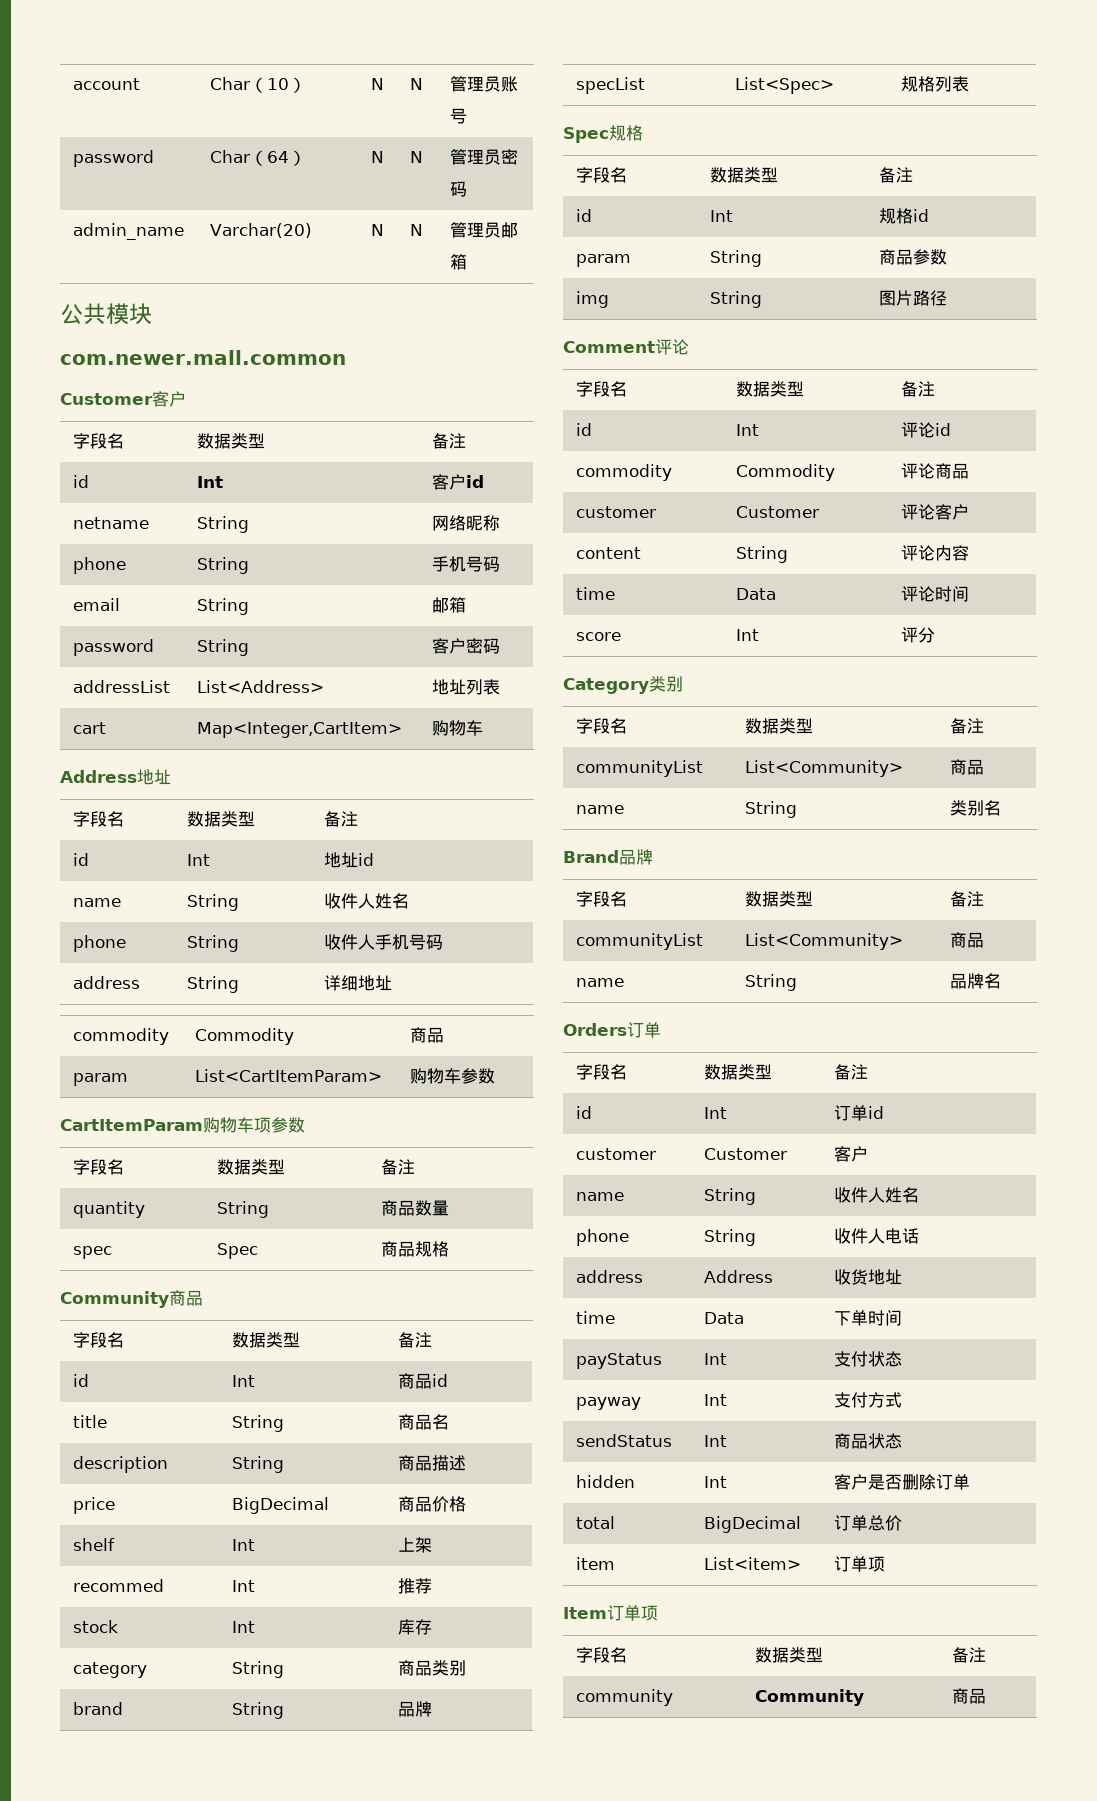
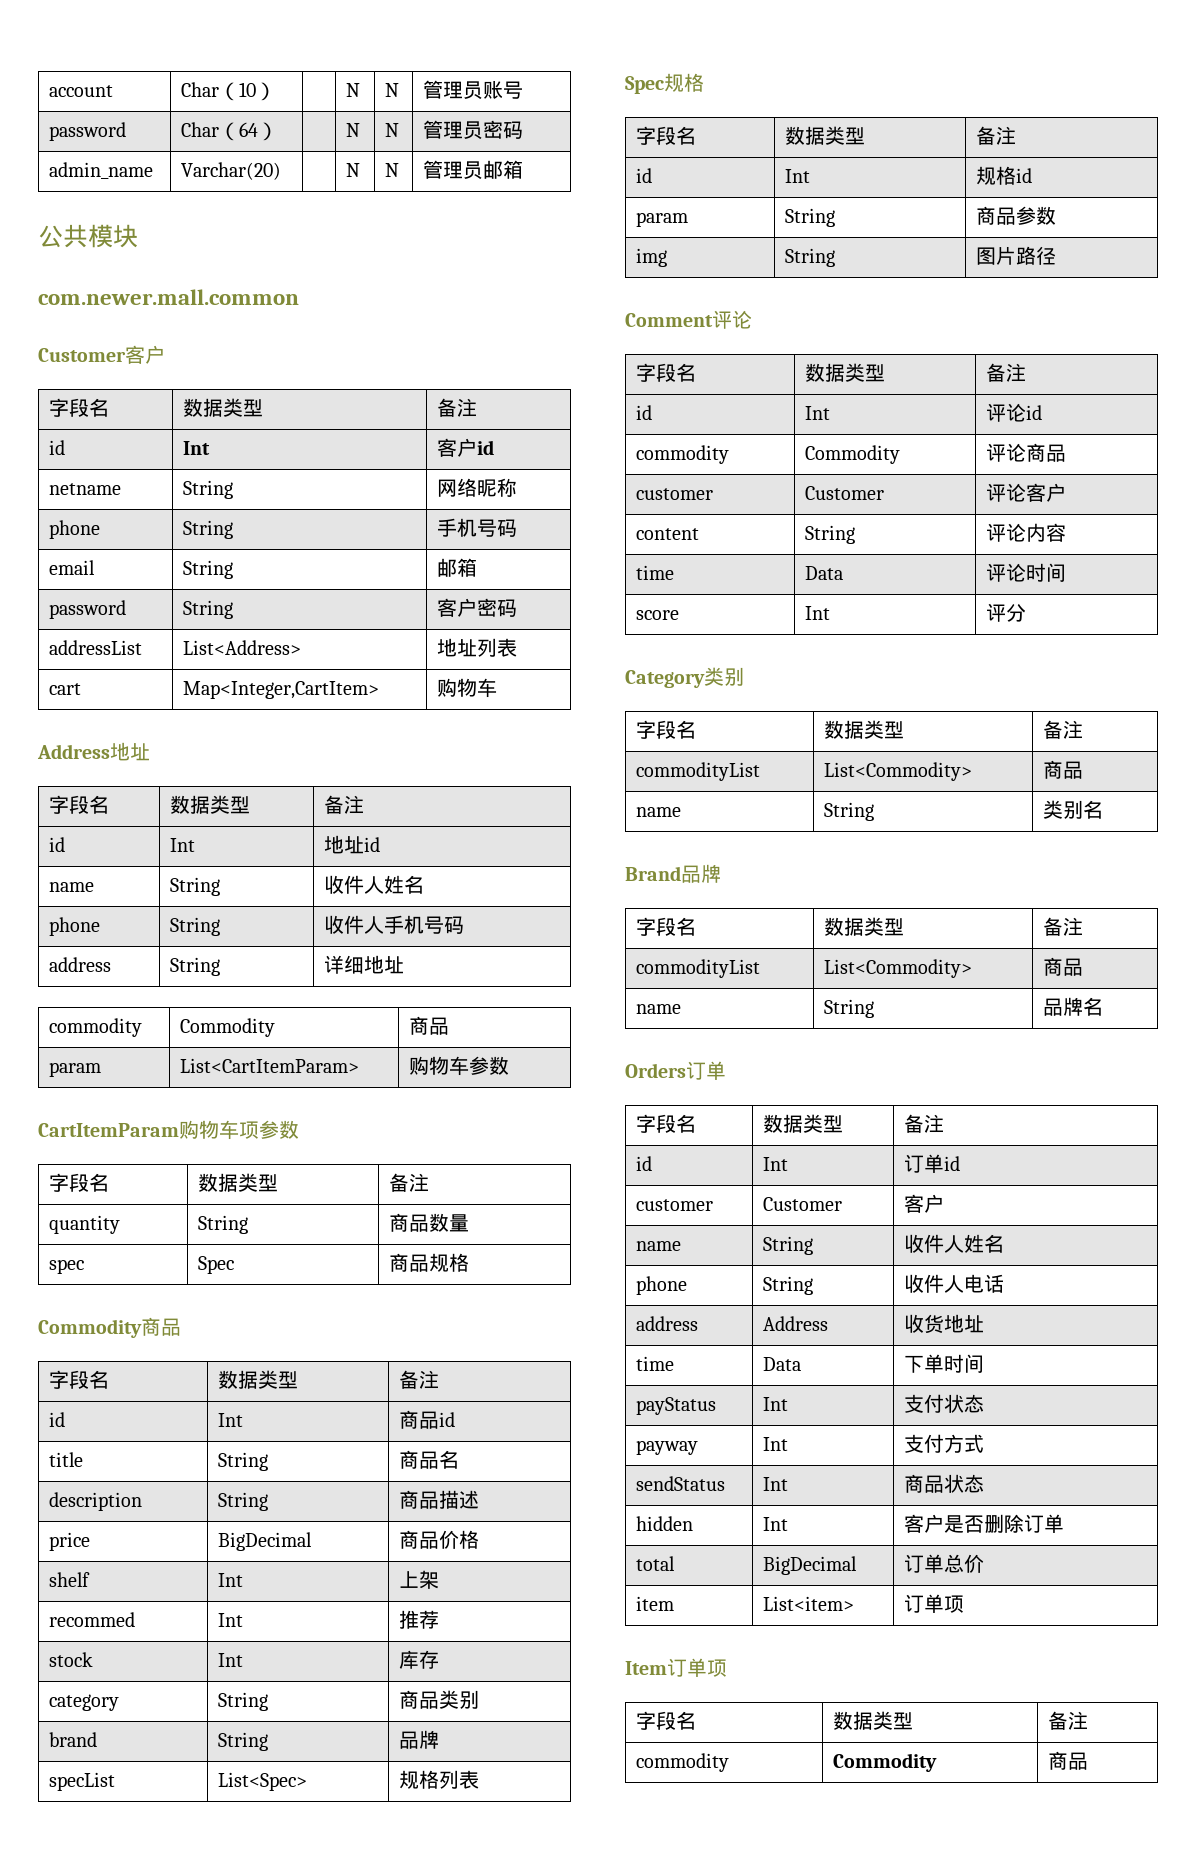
[60,1291,169,1308] Community -> [38,1319,142,1338] Commodity
[575,760,703,777] [744,760,903,777] communityList | List<Community> -> [635,762,760,781] [823,762,972,781] commodityList | List<Commodity>
[575,933,703,950] [744,933,903,950] communityList | List<Community> -> [635,959,760,978] [823,959,972,978] commodityList | List<Commodity>
[575,1689,673,1706] [754,1689,864,1706] community | Community -> [635,1753,729,1772] [832,1753,937,1772] commodity | Commodity

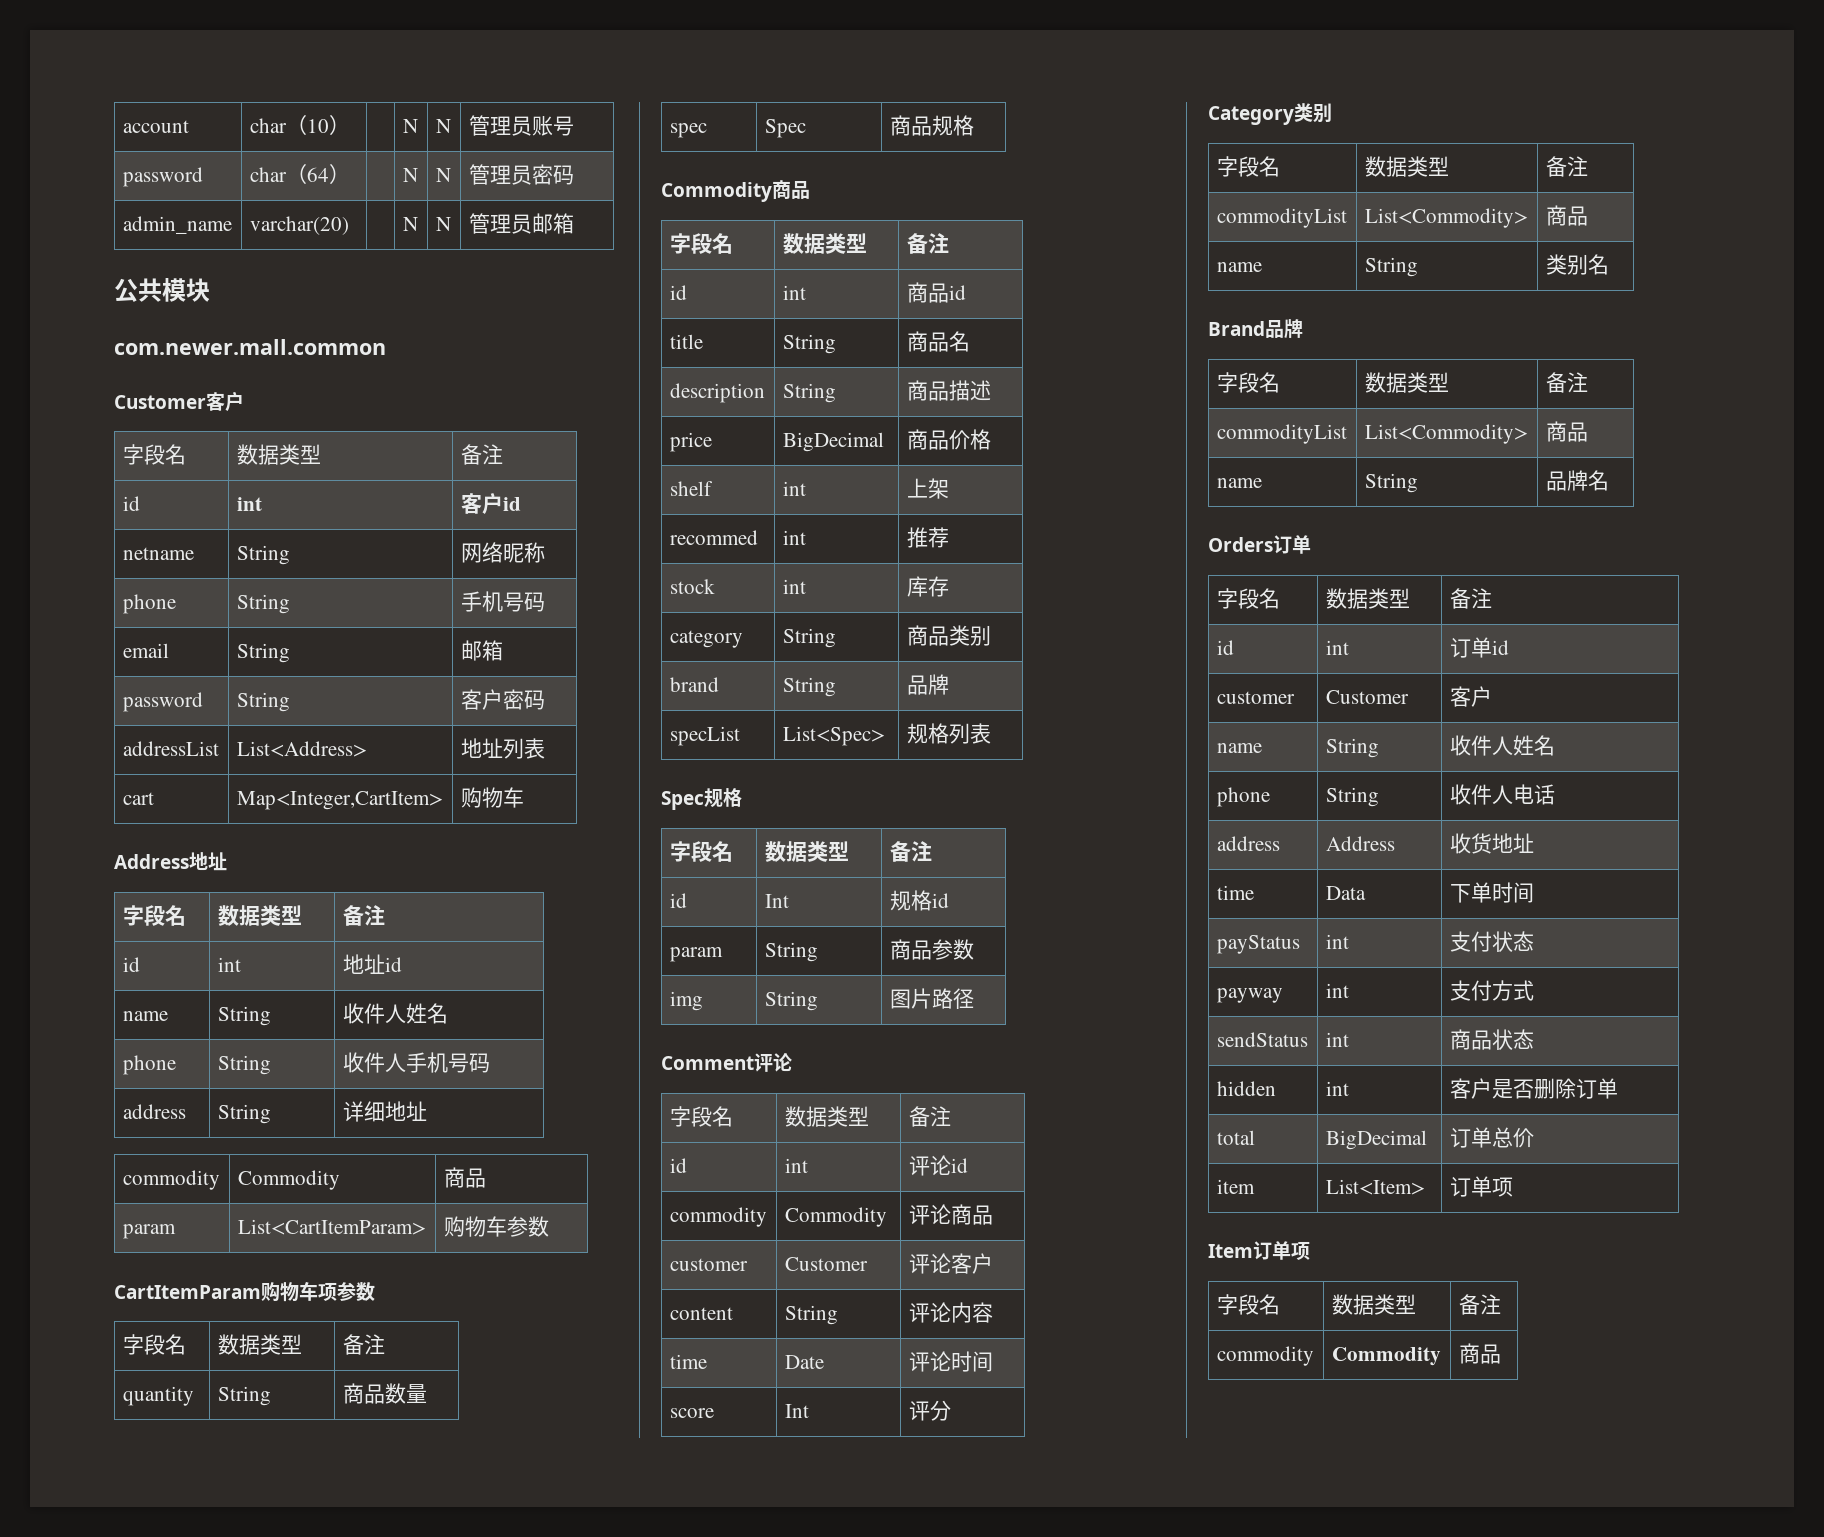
[180,82,219,97] Char -> [249,118,287,133] char
[180,122,219,137] Char -> [249,167,287,182] char
[180,162,281,180] Varchar(20) -> [249,216,349,235] varchar(20)
[182,441,210,455] Int -> [236,497,262,511] int
[169,838,195,852] Int -> [217,957,241,972] int
[217,1413,243,1427] Int -> [782,285,806,300] int
[217,1573,243,1587] Int -> [782,481,806,496] int
[217,1613,243,1627] Int -> [782,530,806,545] int
[217,1653,243,1667] Int -> [782,579,806,594] int
[804,406,830,420] Int -> [784,1158,808,1173] int
[804,566,843,580] Data -> [784,1355,824,1369] Date
[762,1157,788,1171] Int -> [1325,640,1349,655] int
[762,1397,788,1411] Int -> [1325,934,1349,949] int
[762,1437,788,1451] Int -> [1325,983,1349,998] int
[762,1477,788,1491] Int -> [1325,1032,1349,1047] int
[762,1517,788,1531] Int -> [1325,1081,1349,1096] int
[762,1596,854,1611] List<item> -> [1325,1179,1425,1195] List<Item>

